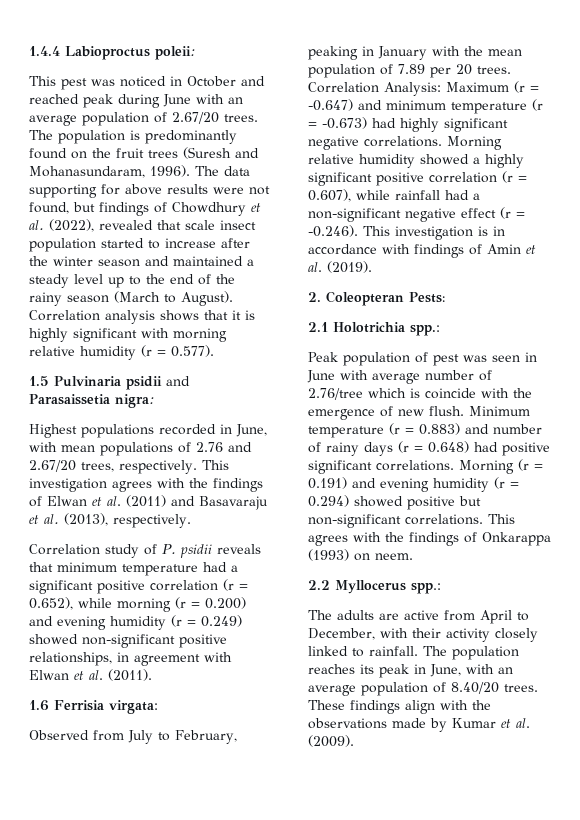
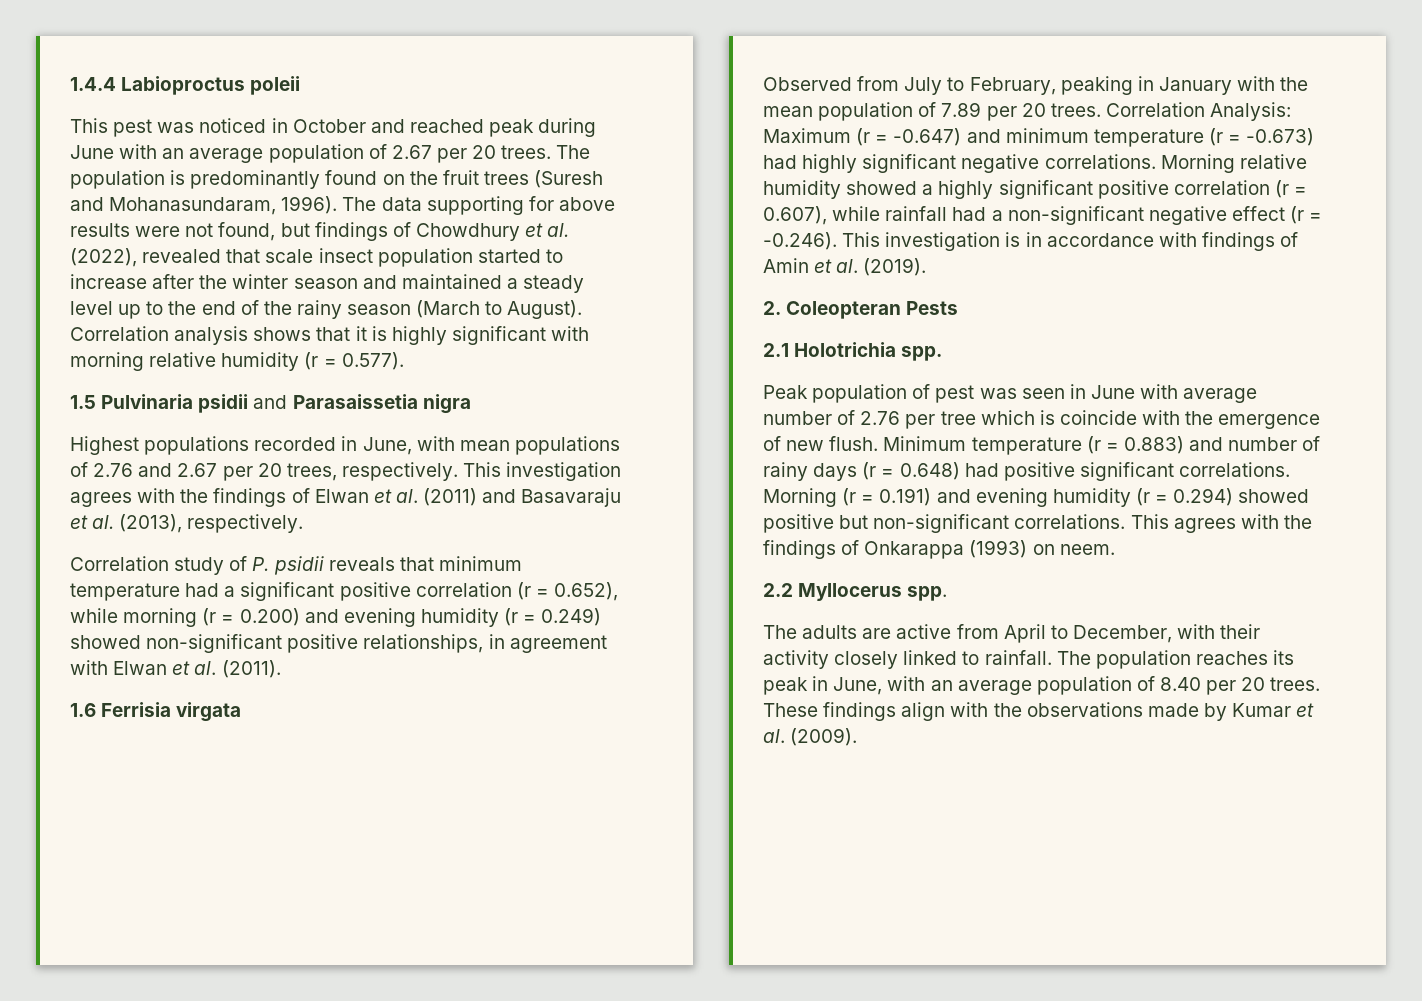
[155,46,196,60] poleii: -> [250,76,301,95] poleii
[172,112,219,124] 2.67/20 -> [391,145,497,163] 2.67 per 20
[115,394,155,408] nigra: -> [422,394,471,414] nigra
[29,460,76,472] 2.67/20 -> [177,463,282,481] 2.67 per 20
[109,700,158,714] virgata: -> [176,702,242,722] virgata
[409,292,445,303] Pests: -> [906,301,959,315] Pests
[410,325,440,336] spp.: -> [901,346,943,361] spp.
[308,388,363,400] 2.76/tree -> [860,411,976,429] 2.76 per tree
[411,583,441,594] spp.: -> [907,586,948,601] spp.
[451,682,499,694] 8.40/20 -> [1160,677,1266,695] 8.40 per 20

